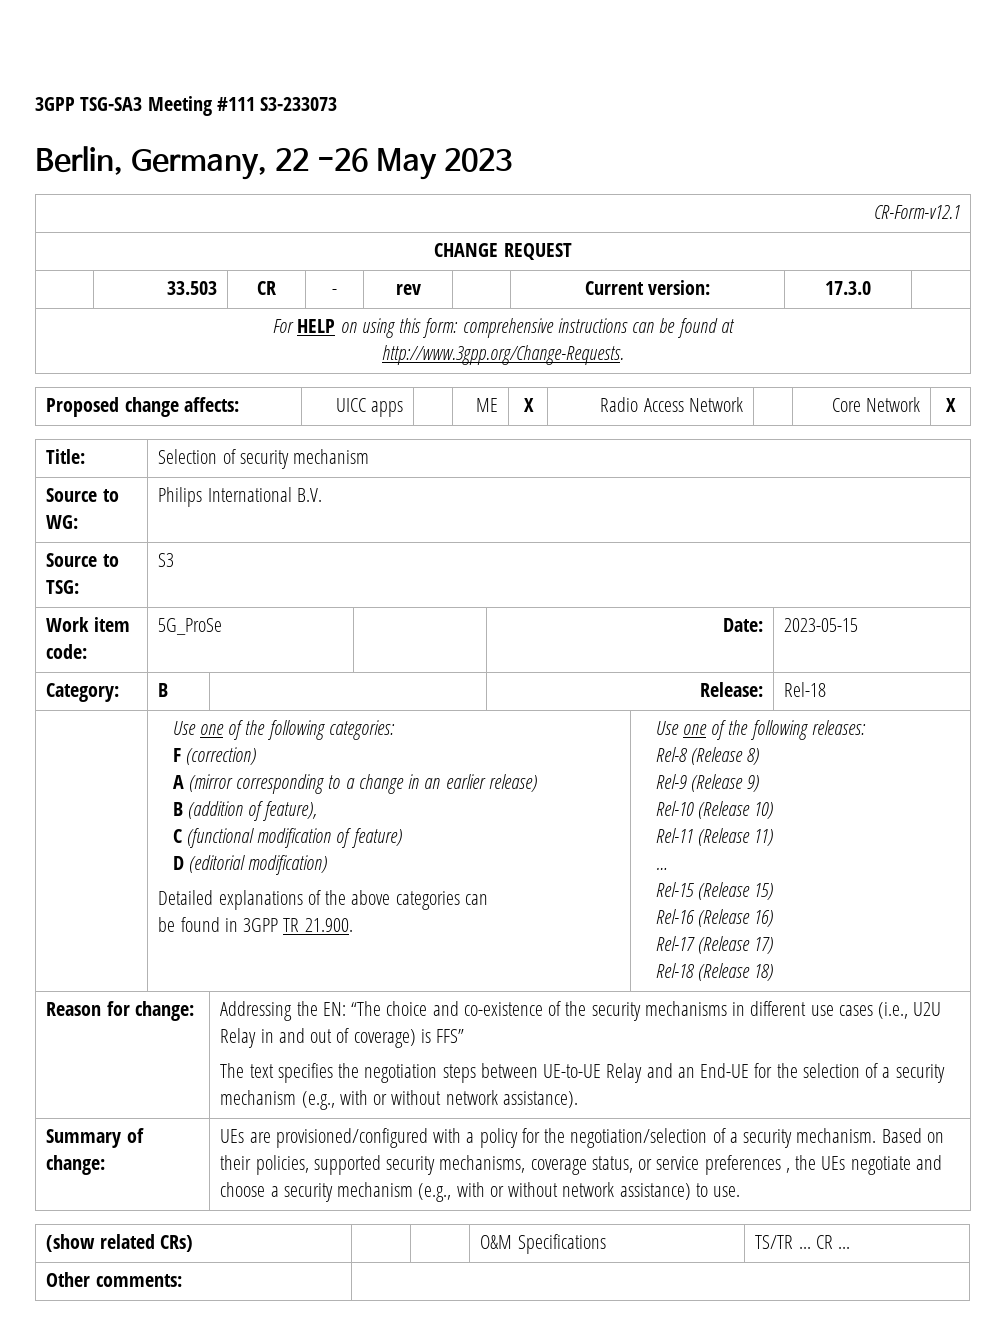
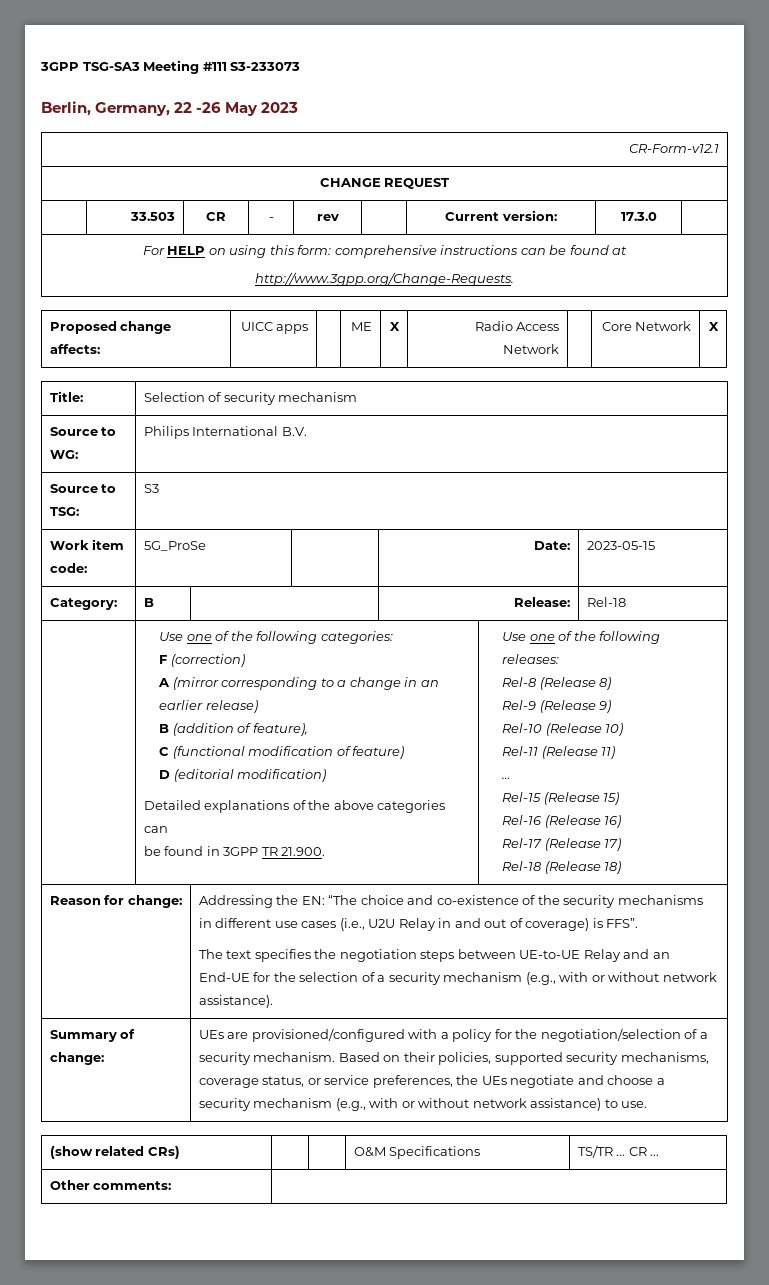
[436,1029,465,1043] FFS” -> [606,918,639,928] FFS”.
[704,1155,790,1175] preferences , -> [372,1075,453,1088] preferences,

